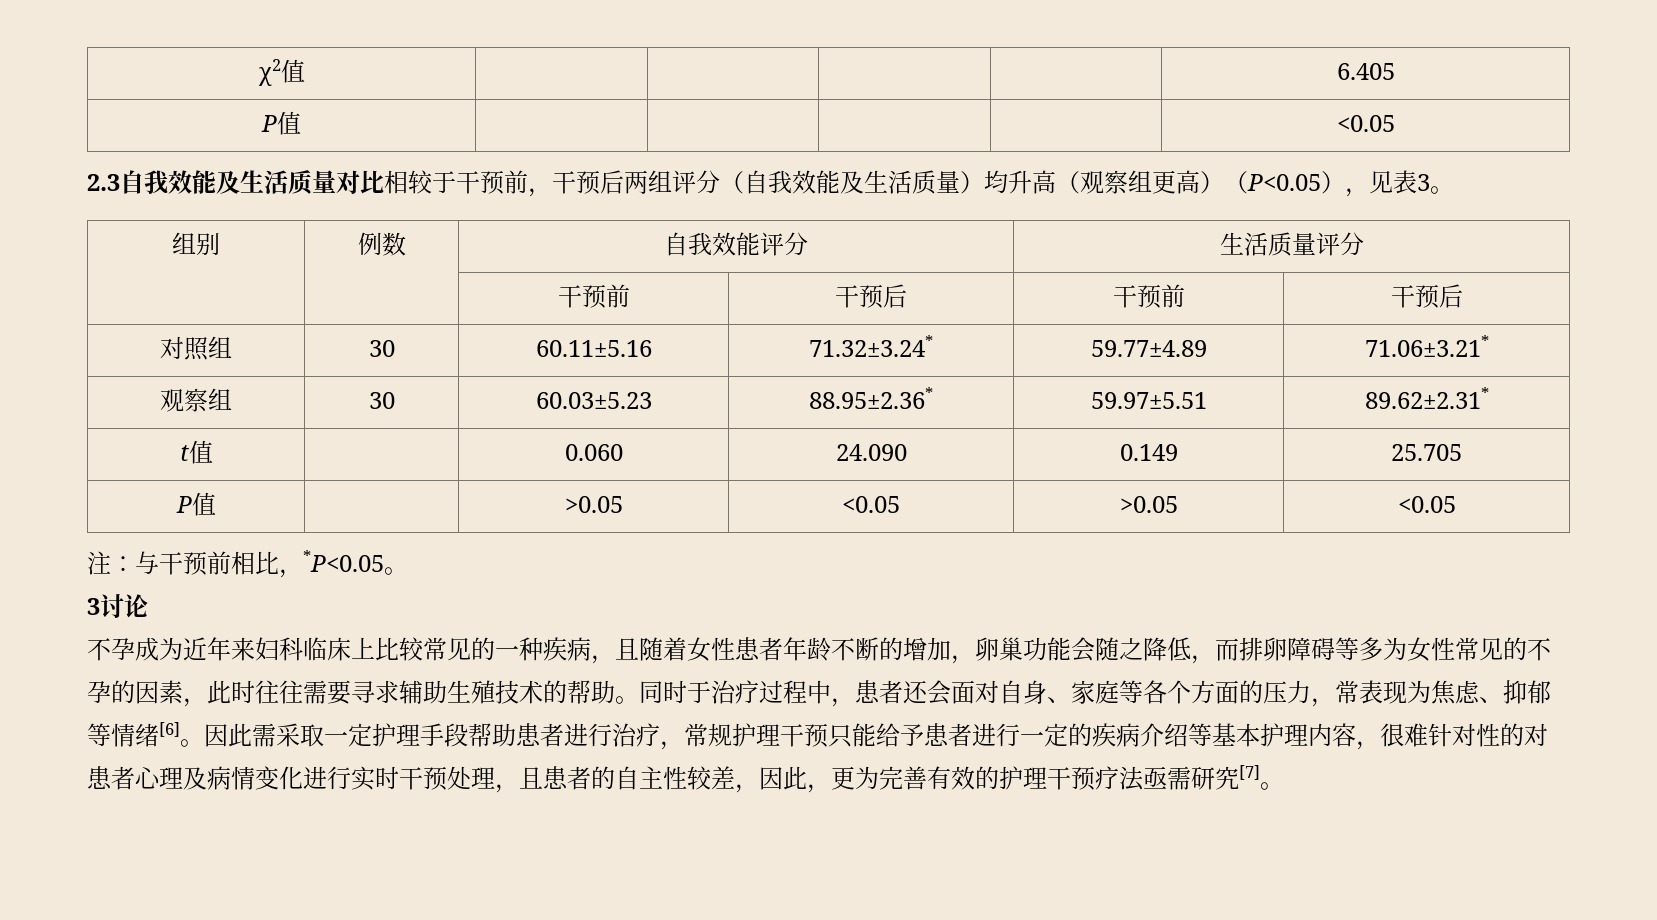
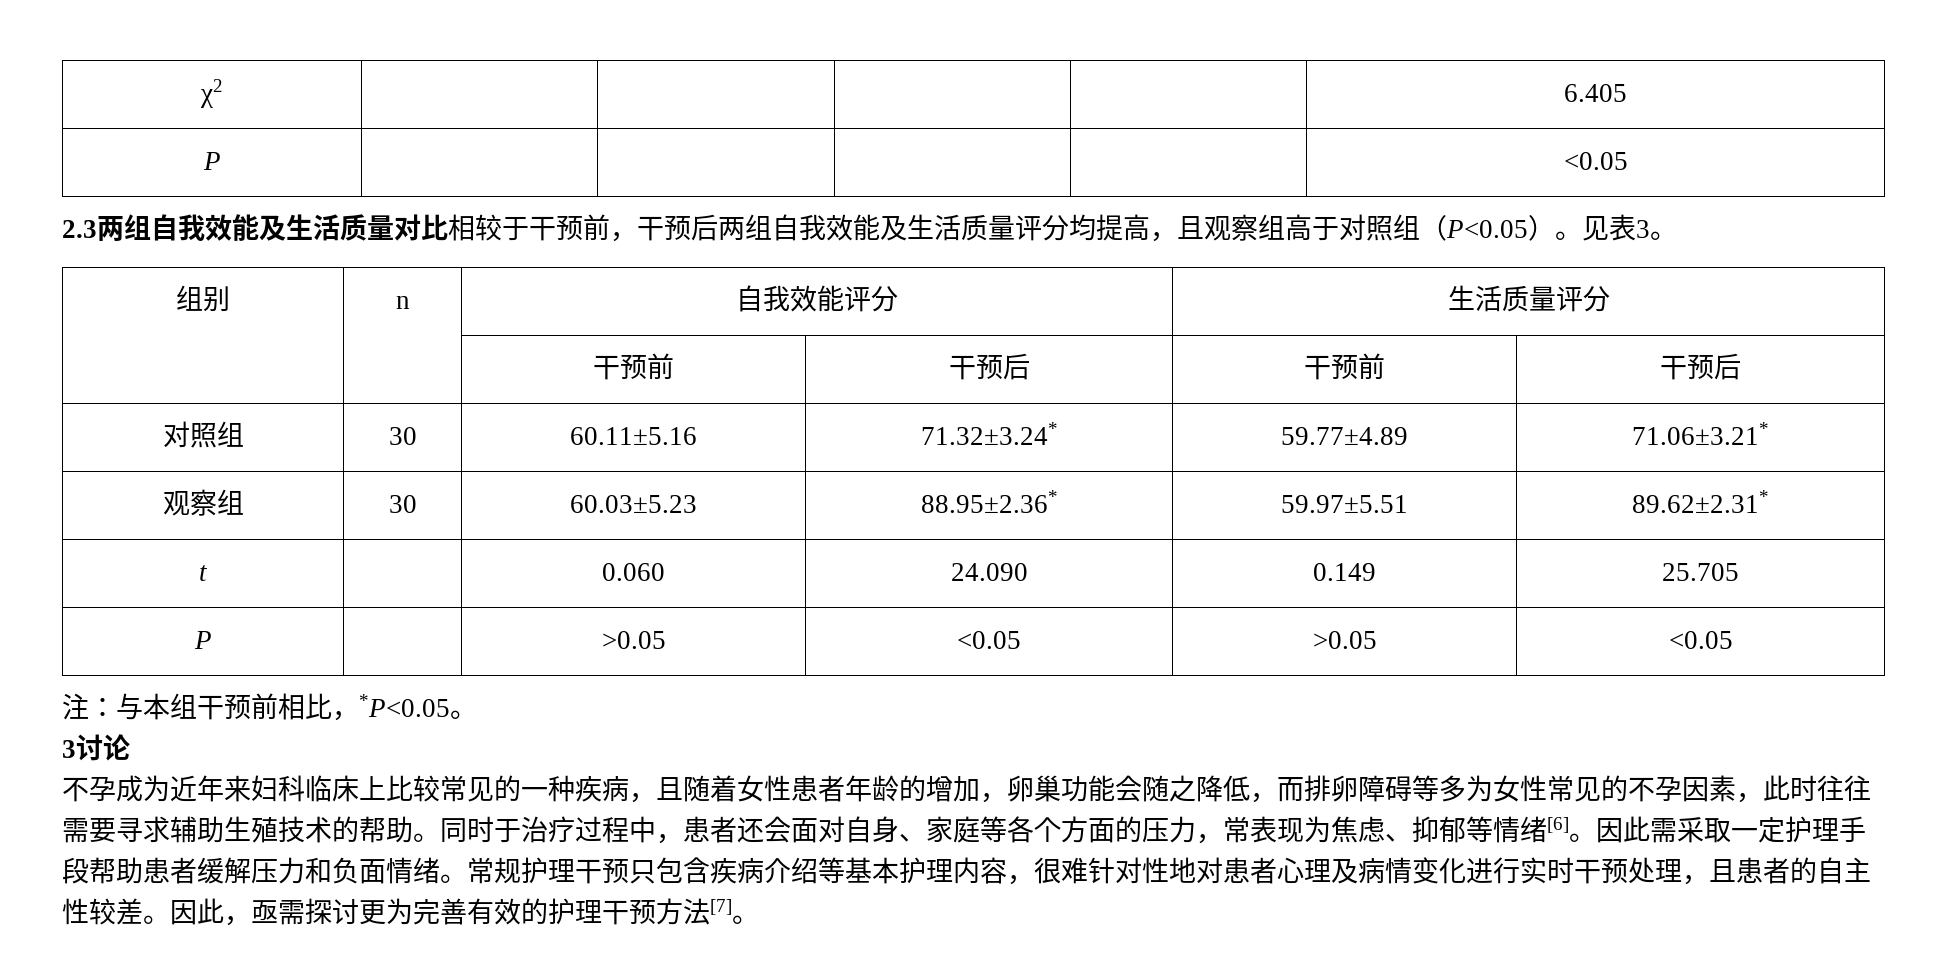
[280,59,305,83] 值 -> (223, 93) none
[277,111,301,135] 值 -> (221, 161) none
(120, 182) none -> [97,214,151,241] 两组
[672,170,1224,194] 评分（自我效能及生活质量）均升高（观察组更高） -> [772,214,1420,242] 自我效能及生活质量评分均提高，且观察组高于对照组
[1345,188,1369,197] ， -> [1555,231,1582,240] 。
[357,232,406,256] 例数 -> [395,296,410,309] n
[188,440,213,464] 值 -> (208, 573) none
[191,492,216,516] 值 -> (212, 640) none
(159, 562) none -> [143,693,197,720] 本组
[831,637,879,661] 不断 -> (899, 788) none
[111,680,135,704] 的 -> (1682, 789) none
[564,723,1092,750] 进行治疗，常规护理干预只能给予患者进行一定的 -> [197,857,710,884] 缓解压力和负面情绪。常规护理干预只包含
[1500,723,1524,747] 的 -> [1169,857,1196,883] 地
[735,766,831,793] ，因此， -> [143,898,359,926] 。因此，亟需探讨
[1095,766,1239,791] 疗法亟需研究 -> [656,898,710,925] 方法

